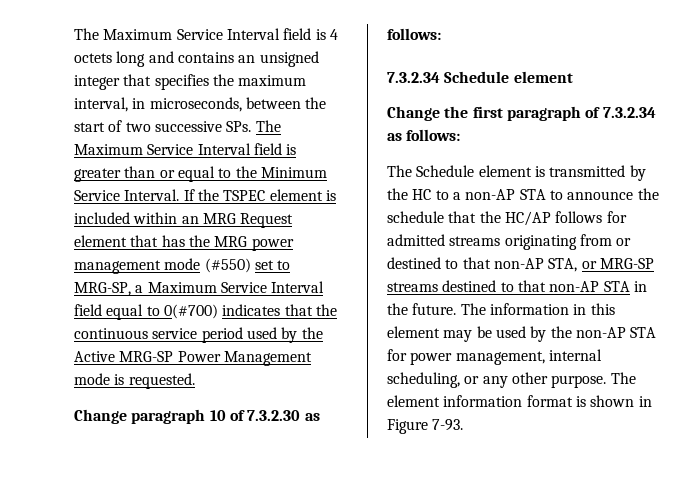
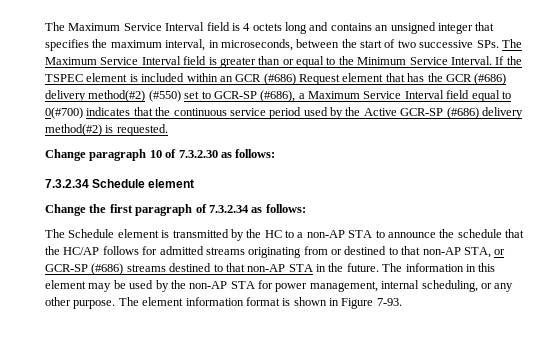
[202,213,236,224] MRG -> [235,73,296,85] GCR (#686)
[214,236,294,251] [74,258,201,274] MRG power management mode -> [445,73,507,85] [45,90,146,102] GCR (#686) delivery method(#2)
[74,282,131,296] MRG-SP, -> [213,90,296,102] GCR-SP (#686),
[119,351,312,366] [74,373,110,385] MRG-SP Power Management mode -> [400,107,523,119] [45,124,102,136] GCR-SP (#686) delivery method(#2)
[599,258,654,269] MRG-SP -> [45,263,124,275] GCR-SP (#686)

